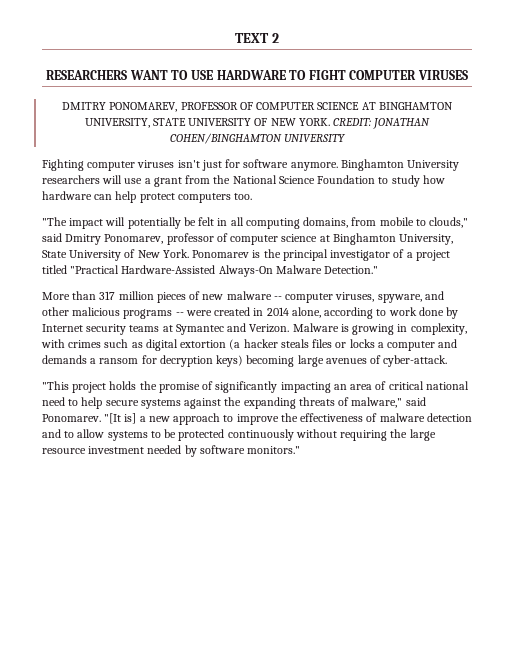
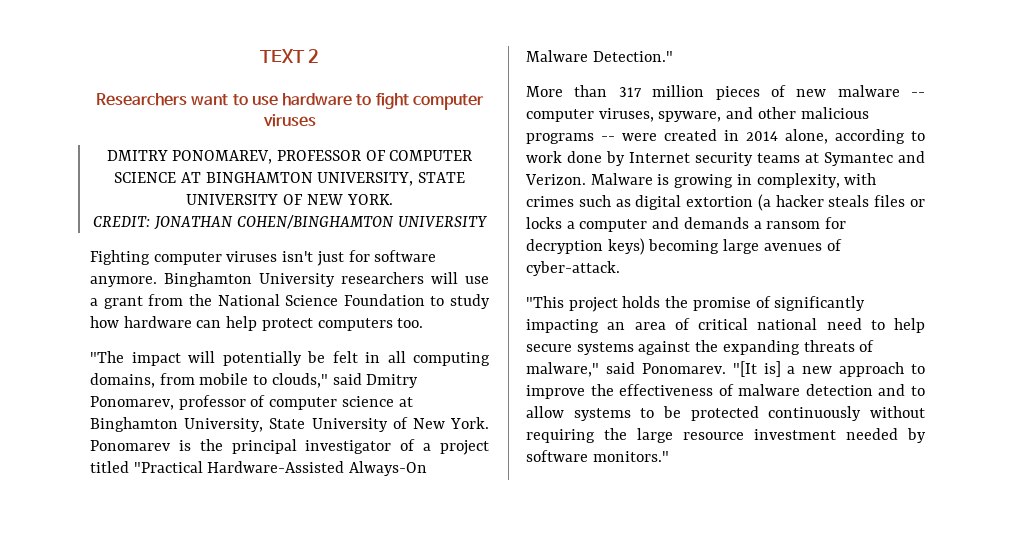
[46,70,468,80] RESEARCHERS WANT TO USE HARDWARE TO FIGHT COMPUTER VIRUSES -> [95,93,485,110] [262,114,316,127] Researchers want to use hardware to fight computer viruses
(330, 122) none -> (393, 199) //

